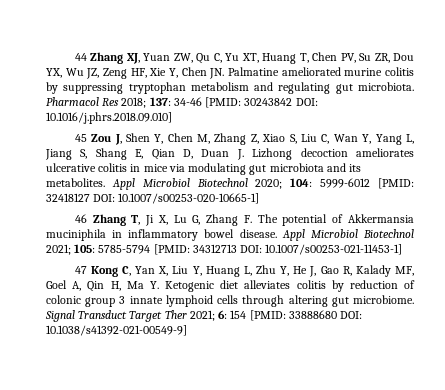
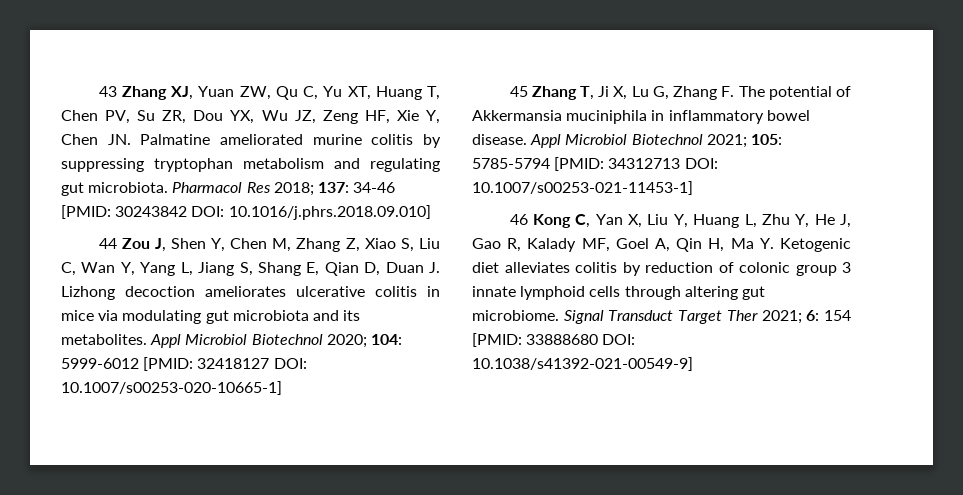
[74,53,87,61] 44 -> [98,86,117,97] 43
[74,134,87,142] 45 -> [98,238,117,249] 44
[74,214,87,223] 46 -> [509,86,528,97] 45
[74,266,87,274] 47 -> [509,214,528,225] 46

